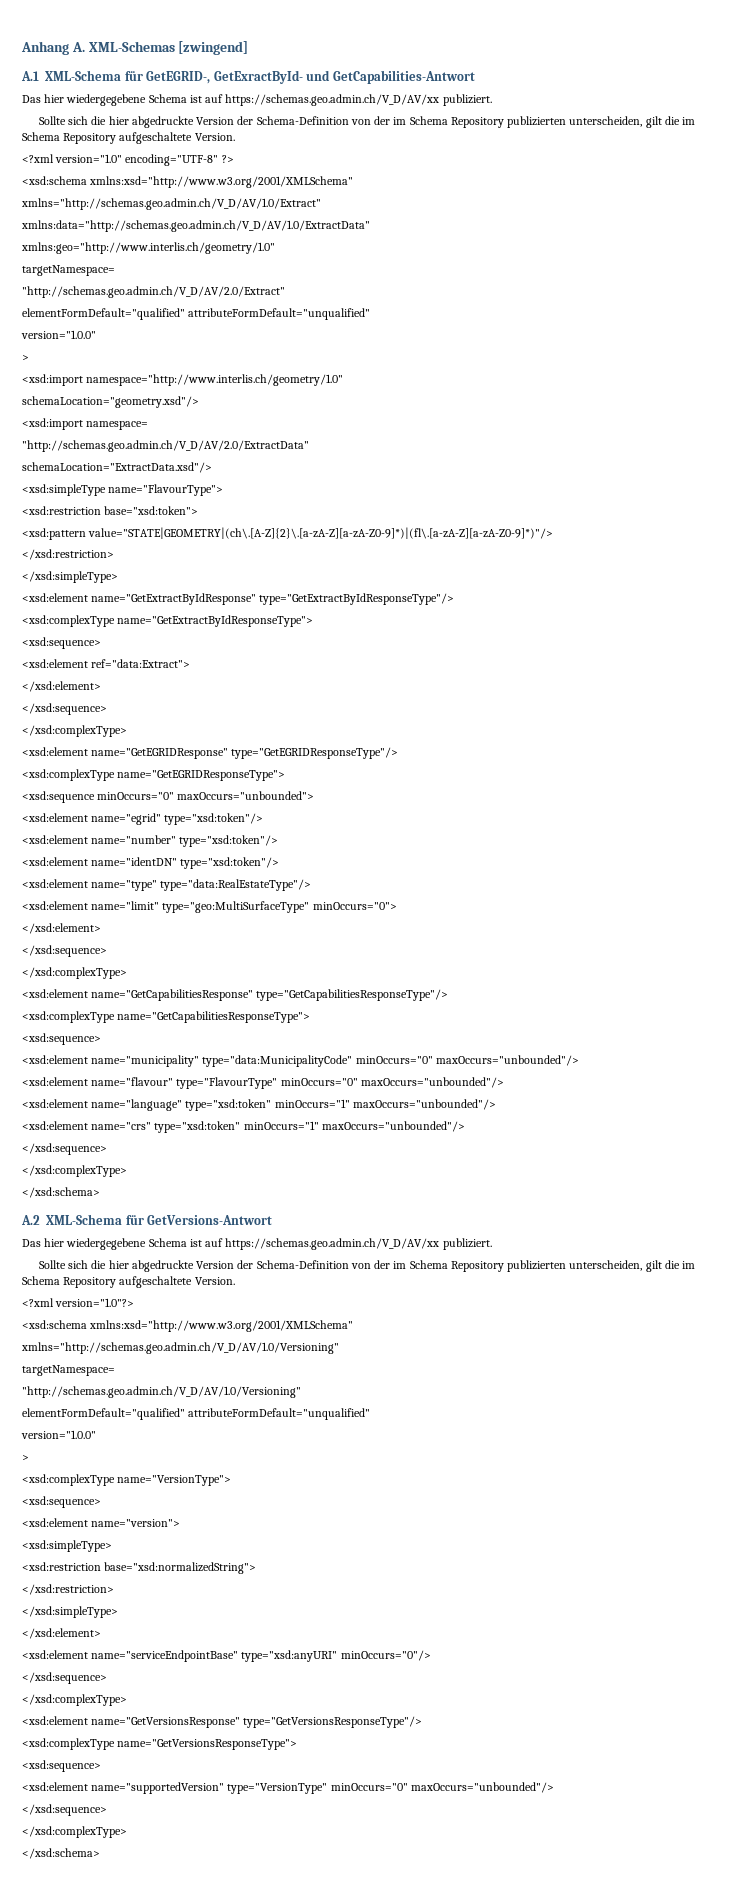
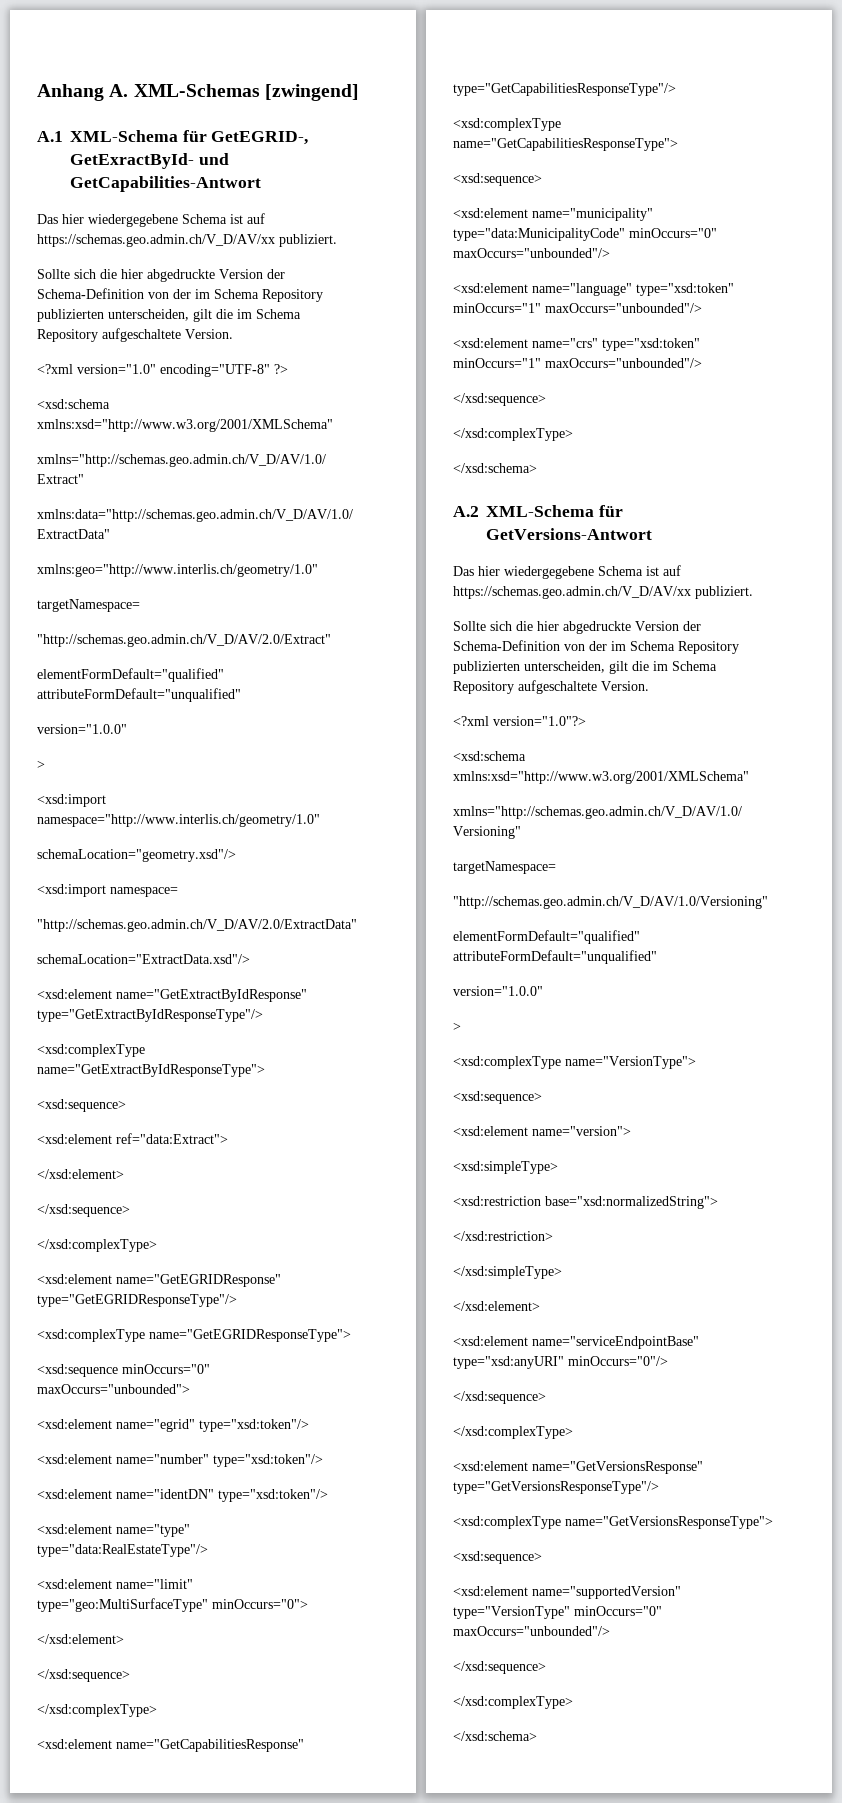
[22,484,224,496] [22,506,199,515] [22,527,554,540] [22,549,114,560] [22,571,118,583] // <xsd:simpleType name="FlavourType"> // <xsd:restriction base="xsd:token"> // <xsd:pattern value="STATE|GEOMETRY|(ch\.[A-Z]{2}\.[a-zA-Z][a-zA-Z0-9]*)|(fl\.[a-zA-Z][a-zA-Z0-9]*)"/> // </xsd:restriction> // </xsd:simpleType> -> (250, 959) none
[22,1077,504,1089] // <xsd:element name="flavour" type="FlavourType" minOccurs="0" maxOccurs="unbounded"/> -> (610, 253) none

